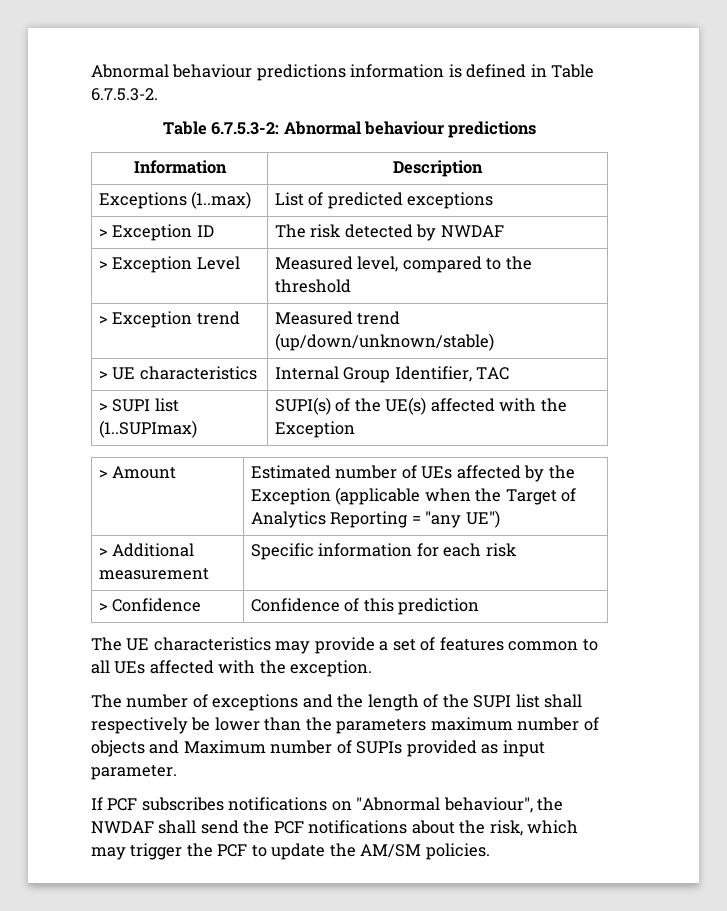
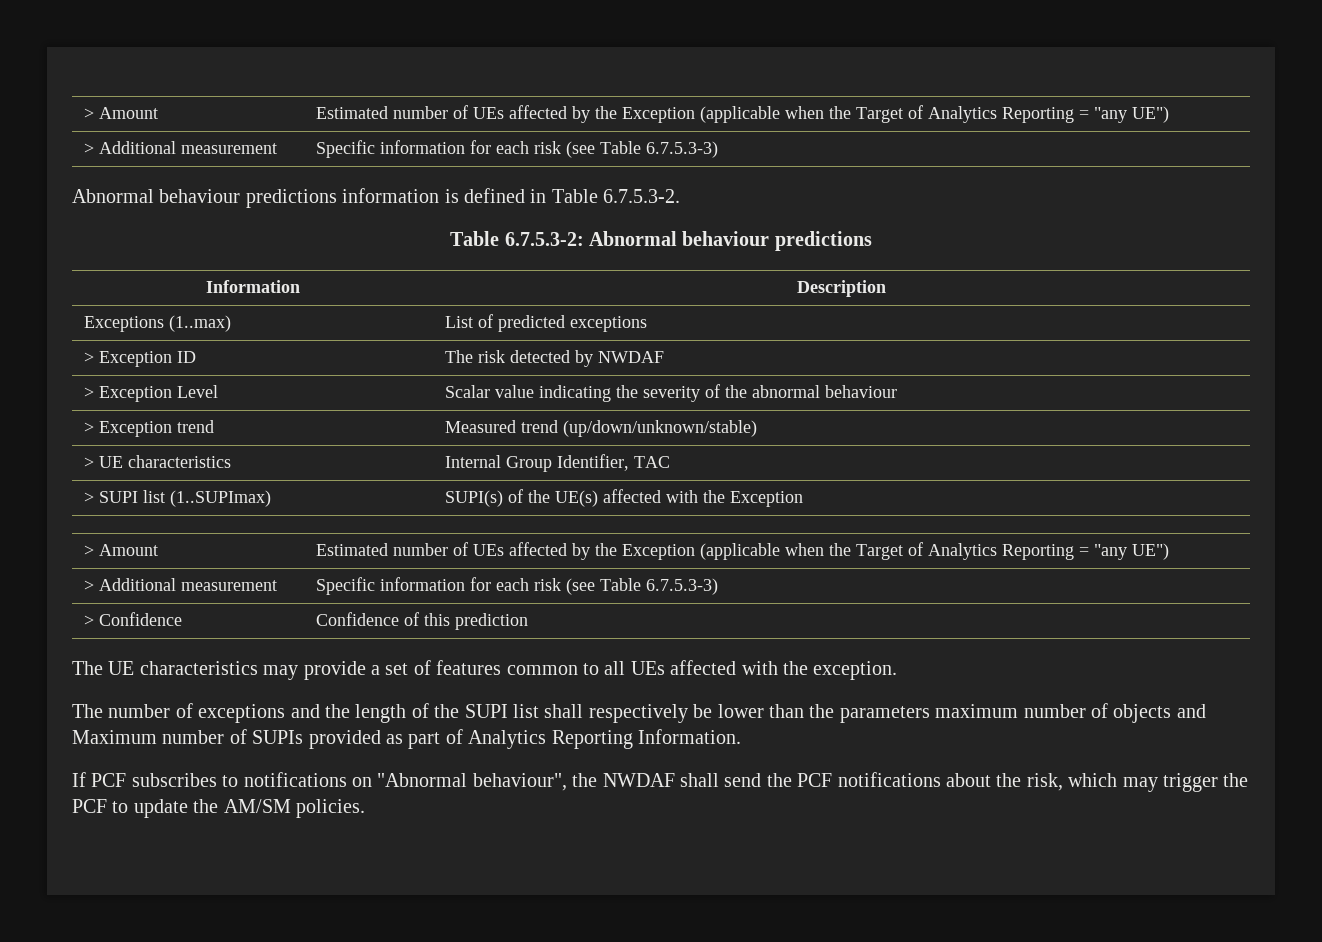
(91, 71) none -> [84,107,159,119] [316,105,1170,123] [84,141,278,154] [316,140,719,158] > Amount | Estimated number of UEs affected by the Exception (applicable when the Target of Analytics Reporting = "any UE") // > Additional measurement | Specific information for each risk (see Table 6.7.5.3-3) //
[274,256,532,273] [274,279,351,293] Measured level, compared to the threshold -> [445,384,898,402] Scalar value indicating the severity of the abnormal behaviour
(517, 550) none -> [566,578,719,595] (see Table 6.7.5.3-3)
[502,740,545,757] [91,765,177,780] input parameter. -> [408,729,741,749] part of Analytics Reporting Information.
(224, 804) none -> [222,775,239,787] to

